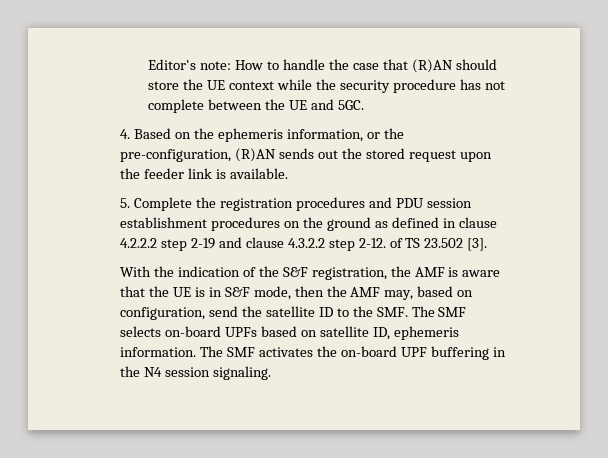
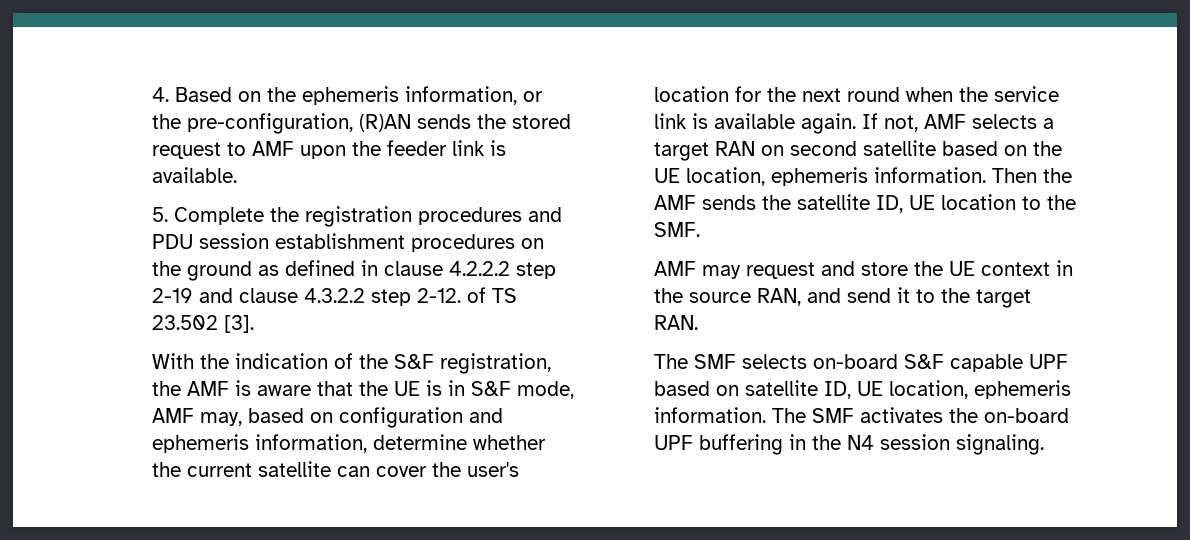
[148,59,497,73] [148,79,505,93] [148,99,365,113] Editor's note: How to handle the case that (R)AN should store the UE context while the security procedure has not complete between the UE and 5GC. // -> (151, 94) none
[317,150,338,159] out -> (471, 121) none
(456, 156) none -> [226,141,294,156] to AMF
[294,286,347,297] then the -> (574, 390) none
[120,306,408,320] configuration, send the satellite ID to the SMF. -> [338,407,503,428] [151,434,546,453] [151,461,519,477] [653,86,1059,102] [653,113,1054,134] [653,140,1062,161] [653,167,1072,186] [653,194,1076,213] [653,222,700,237] [653,260,1073,279] [653,287,1031,308] [653,315,698,330] configuration and ephemeris information, determine whether the current satellite can cover the user's location for the next round when the service link is available again. If not, AMF selects a target RAN on second satellite based on the UE location, ephemeris information. Then the AMF sends the satellite ID, UE location to the SMF. // AMF may request and store the UE context in the source RAN, and send it to the target RAN. //
[225,327,258,337] UPFs -> [903,354,1068,372] S&F capable UPF
(390, 333) none -> [856,380,968,399] UE location,

